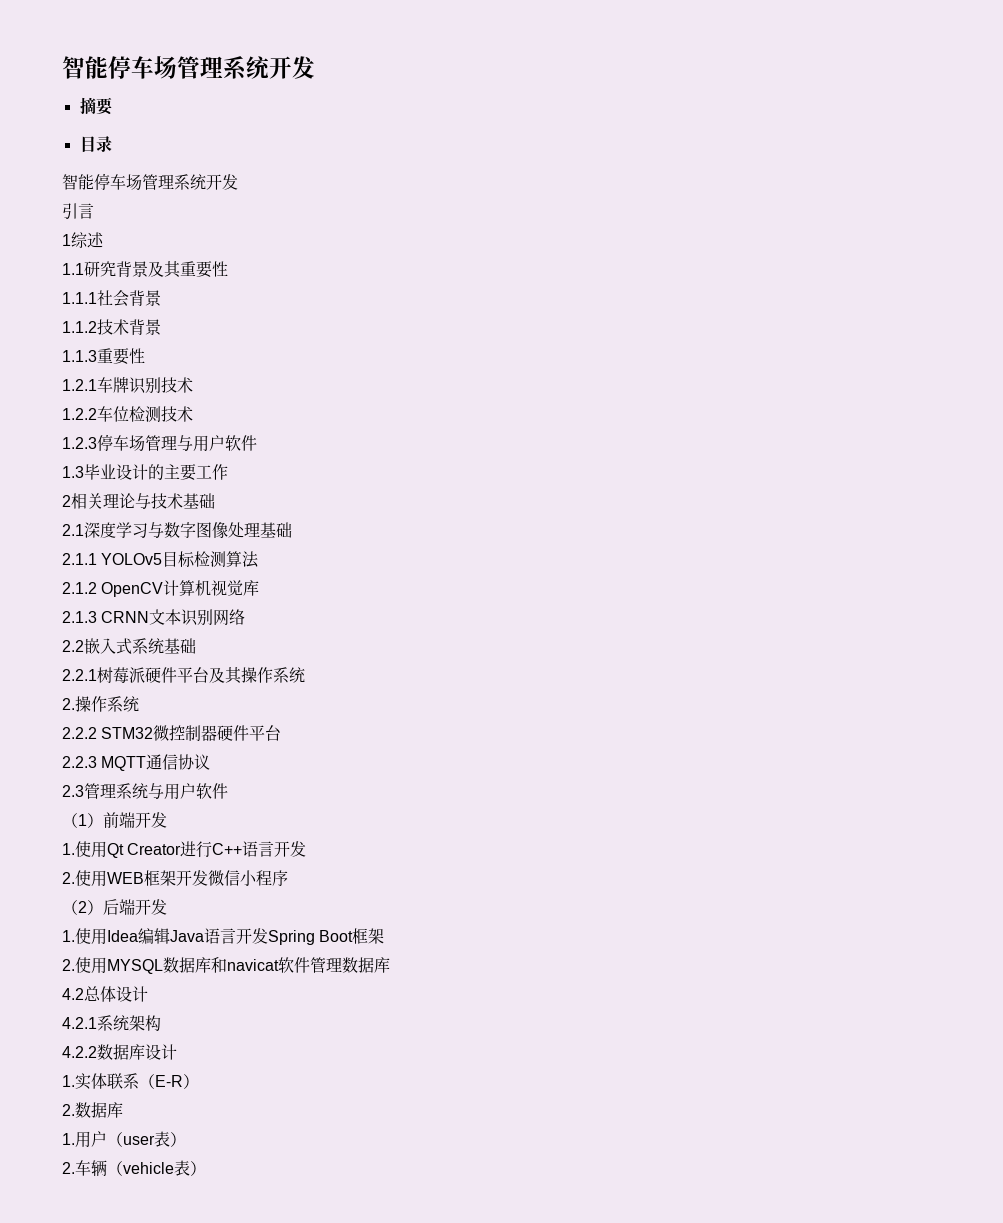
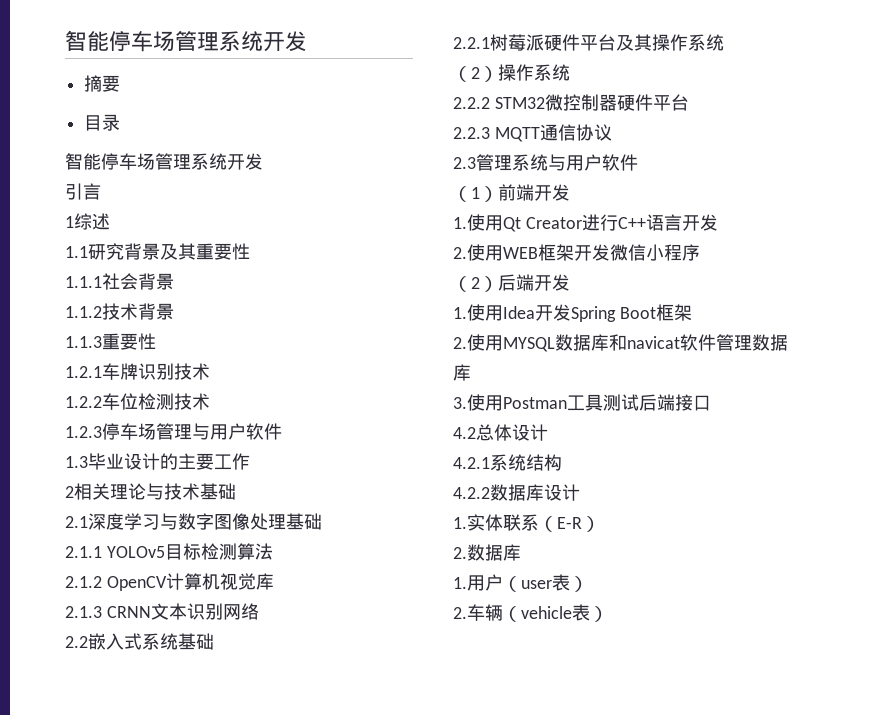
[62,698,75,710] 2. -> [453,66,498,82] （2）
[138,928,236,944] 编辑Java语言 -> (535, 312) none
(390, 965) none -> [453,394,711,411] // 3.使用Postman工具测试后端接口
[129,1015,145,1031] 架 -> [526,454,544,471] 结

